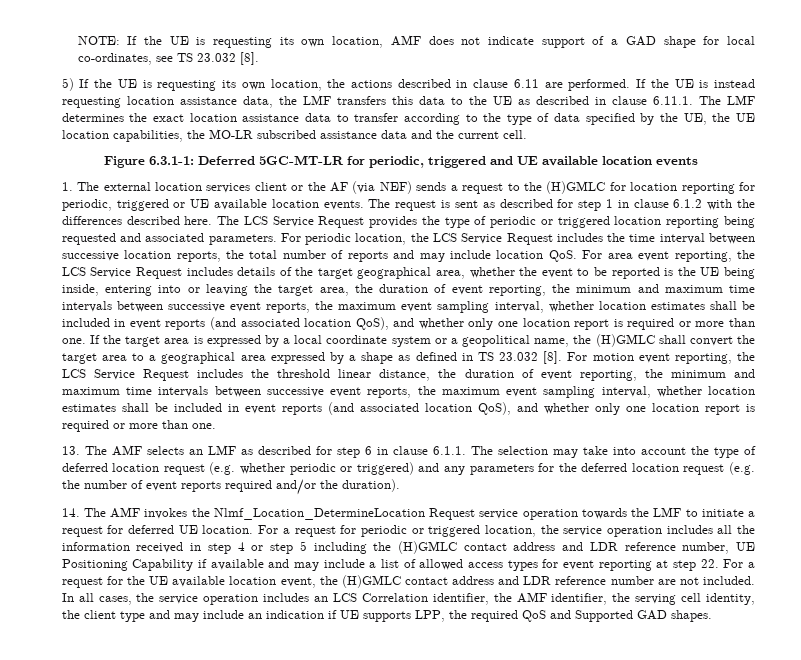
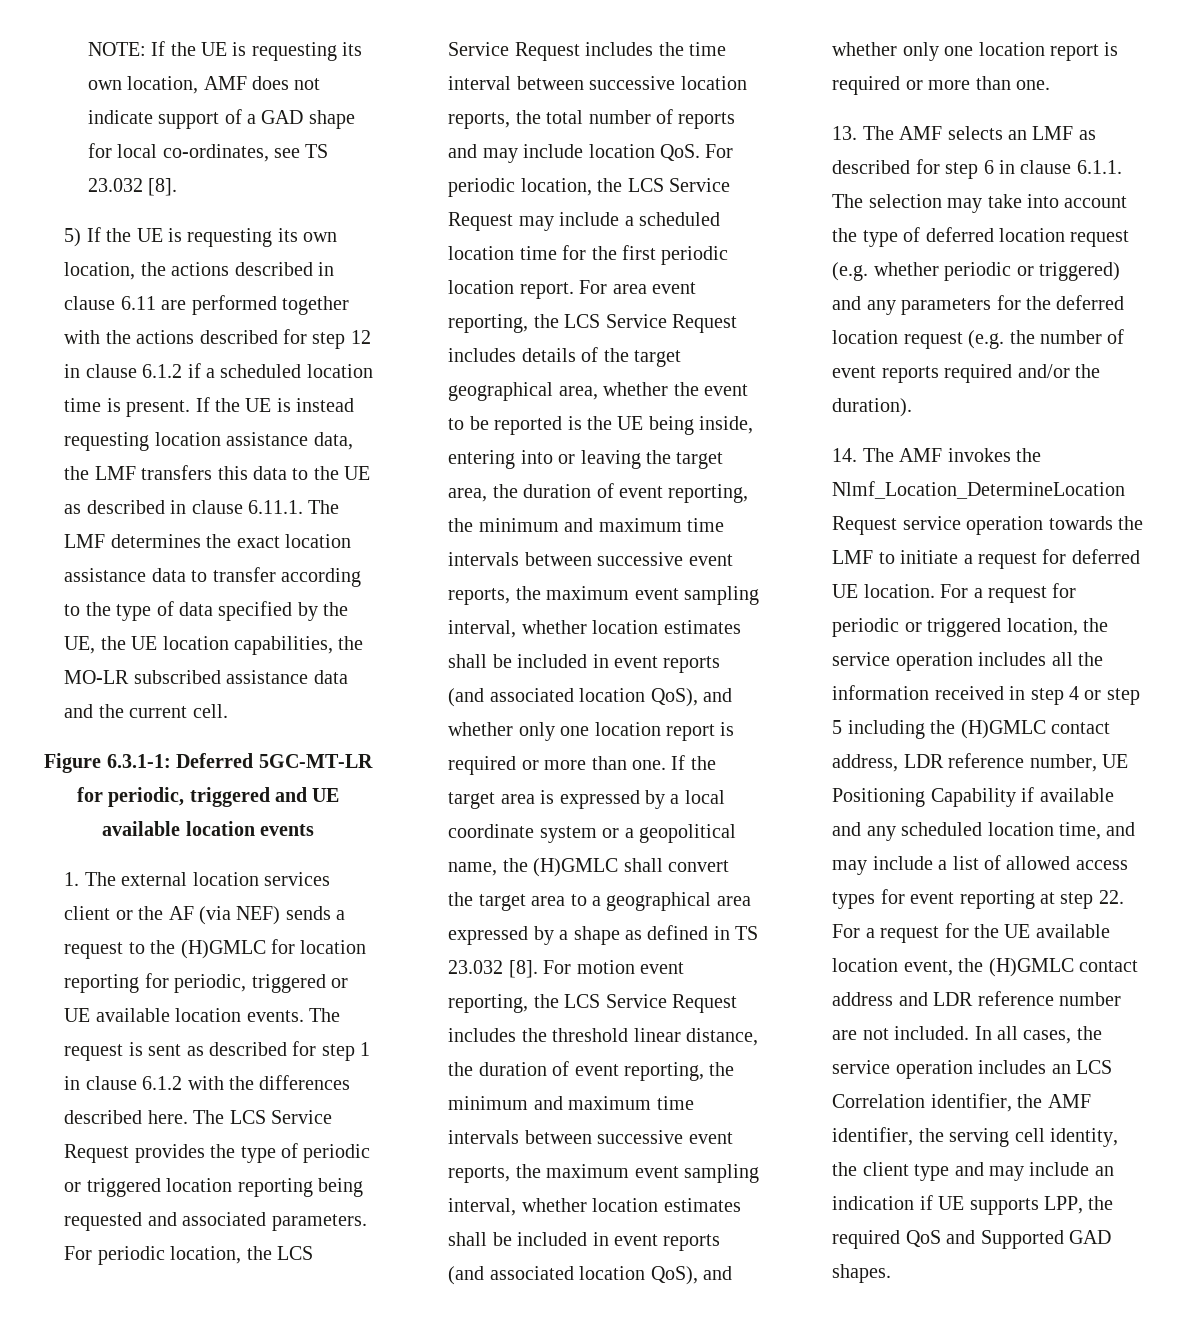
[568,79,631,91] performed. -> [191,295,349,315] [64,329,371,349] [64,363,373,378] [64,398,191,417] performed together with the actions described for step 12 in clause 6.1.2 if a scheduled location time is present.
(603, 254) none -> [448,178,730,197] [448,212,720,231] [448,245,729,265] [448,280,608,299] periodic location, the LCS Service Request may include a scheduled location time for the first periodic location report. For
[513,542,584,551] address and -> [832,754,899,772] address,
(290, 563) none -> [866,822,1136,841] any scheduled location time, and

